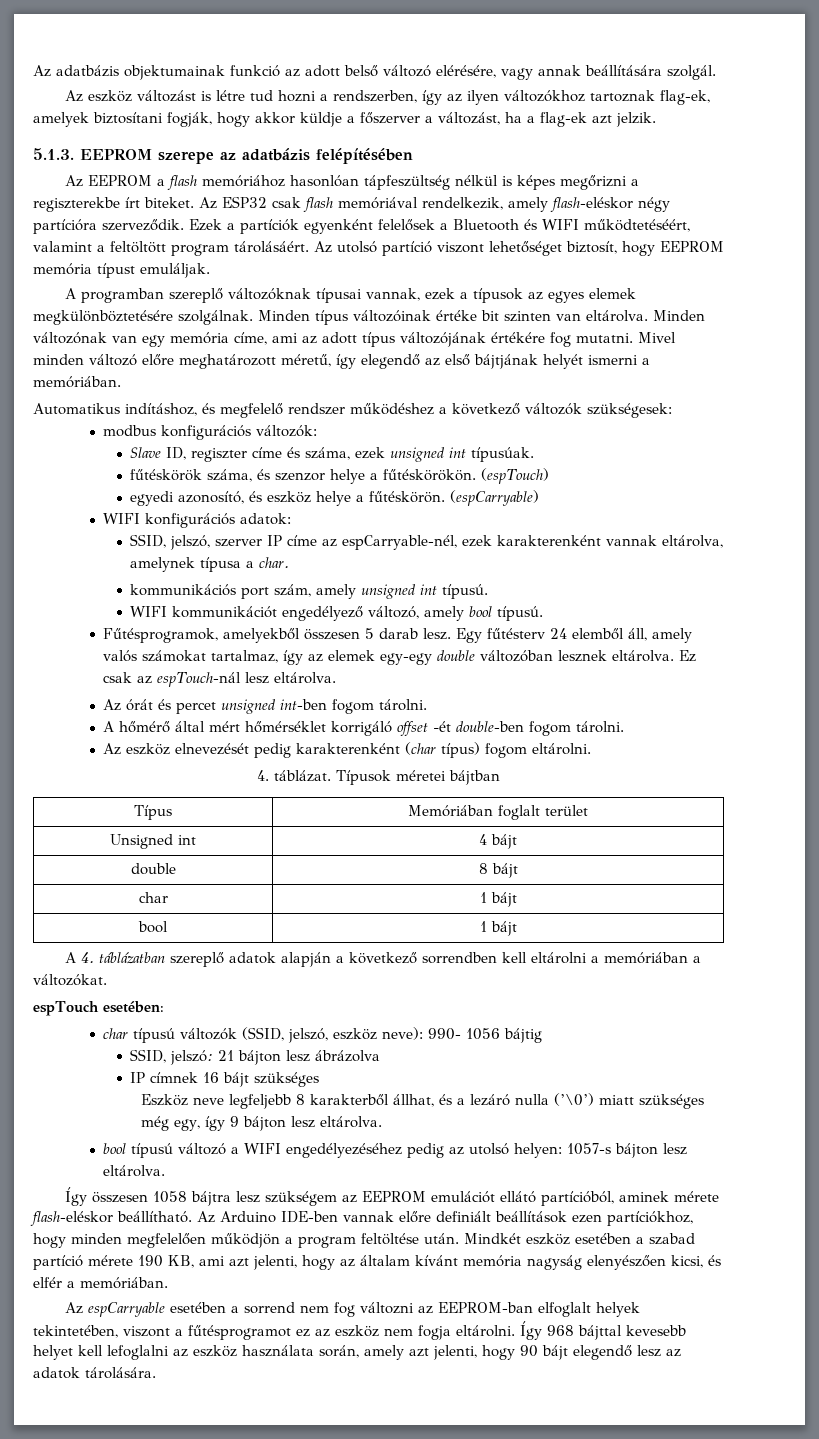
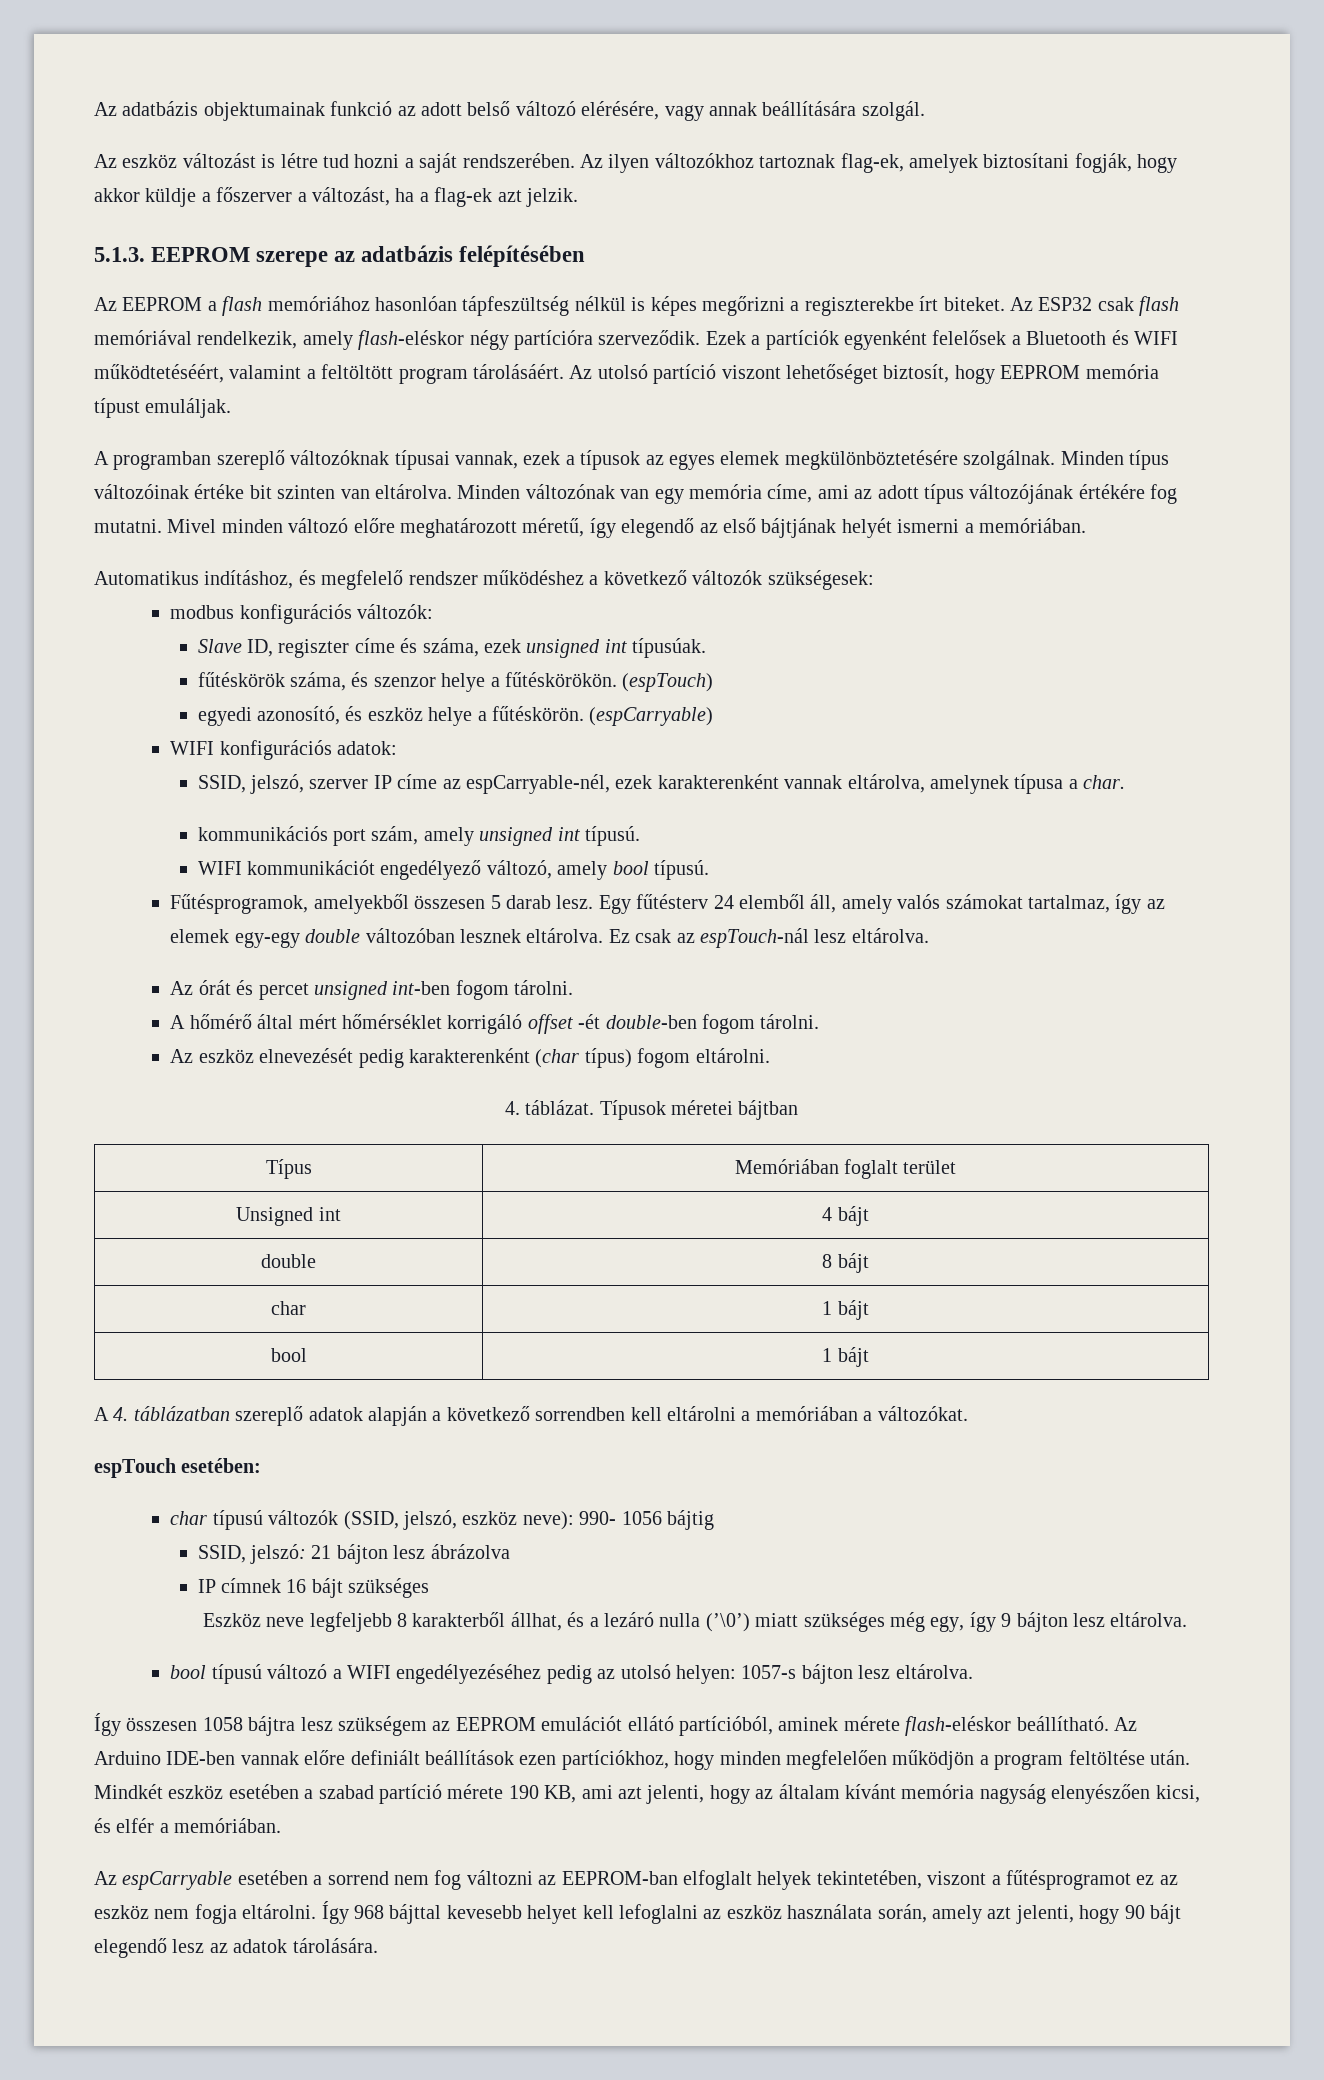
[333,90,463,105] rendszerben, így az -> [419,153,603,173] saját rendszerében. Az

